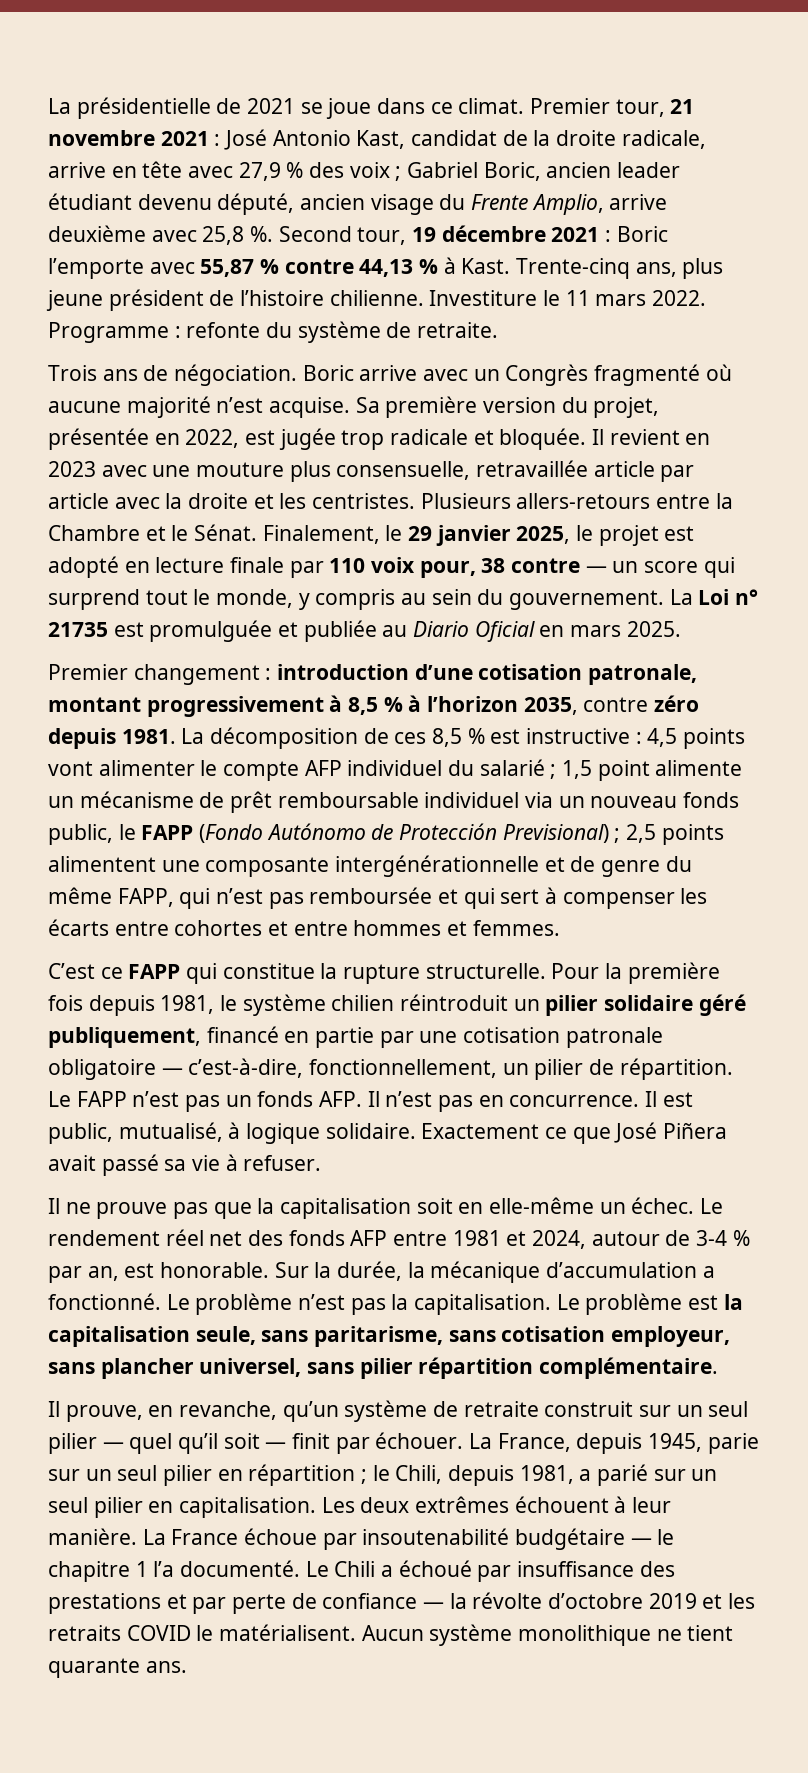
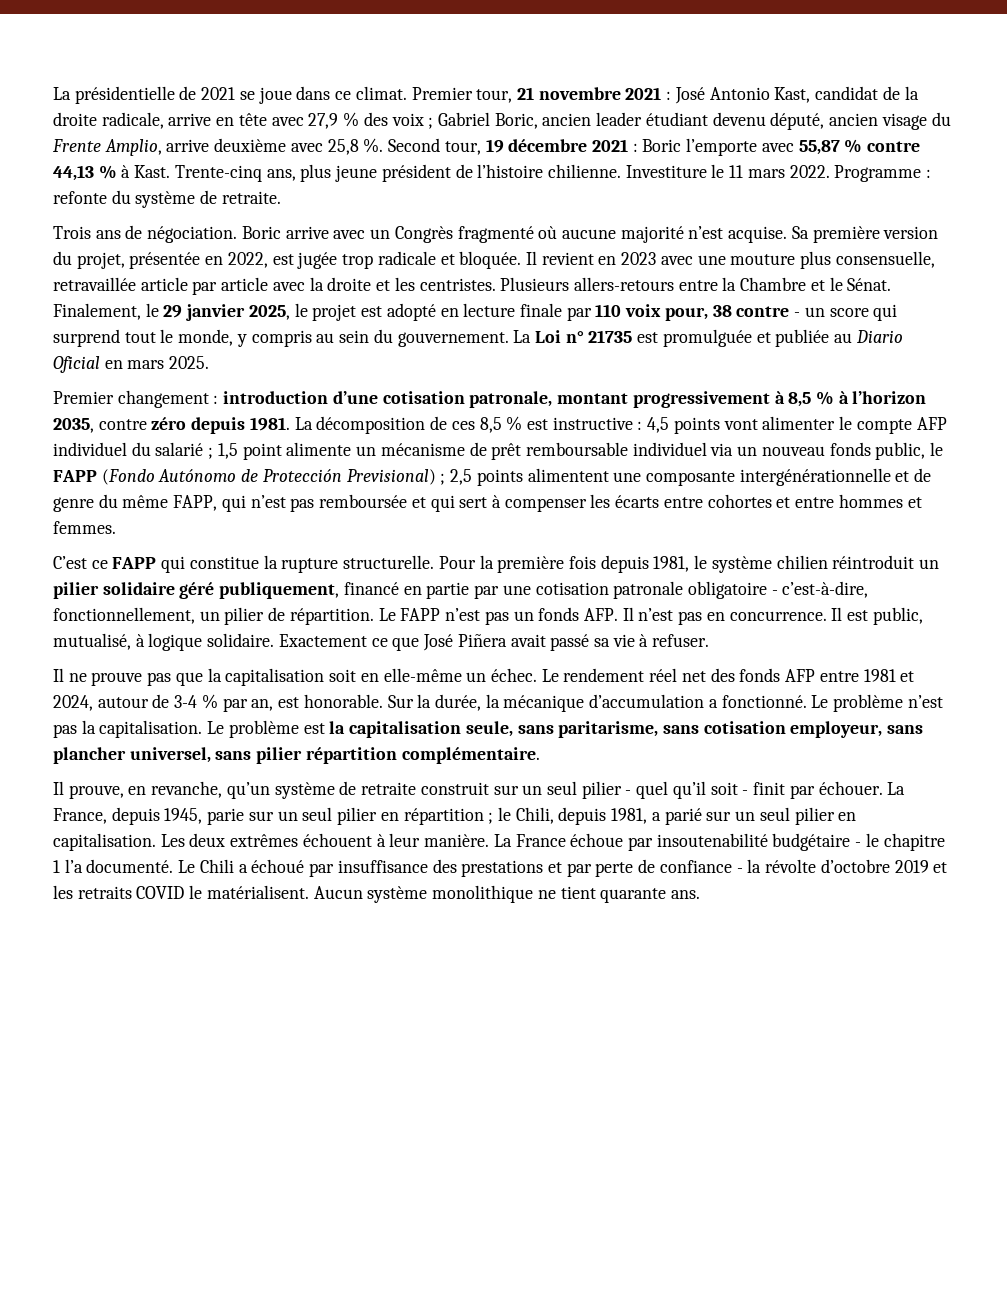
[585,566,607,573] — -> [794,312,801,317] -
[161,1068,183,1075] — -> [771,590,778,595] -
[102,1442,124,1449] — -> [625,790,632,795] -
[265,1442,287,1449] — -> [742,790,749,795] -
[630,1538,652,1545] — -> [855,842,862,847] -
[423,1602,445,1609] — -> [736,868,743,873] -

